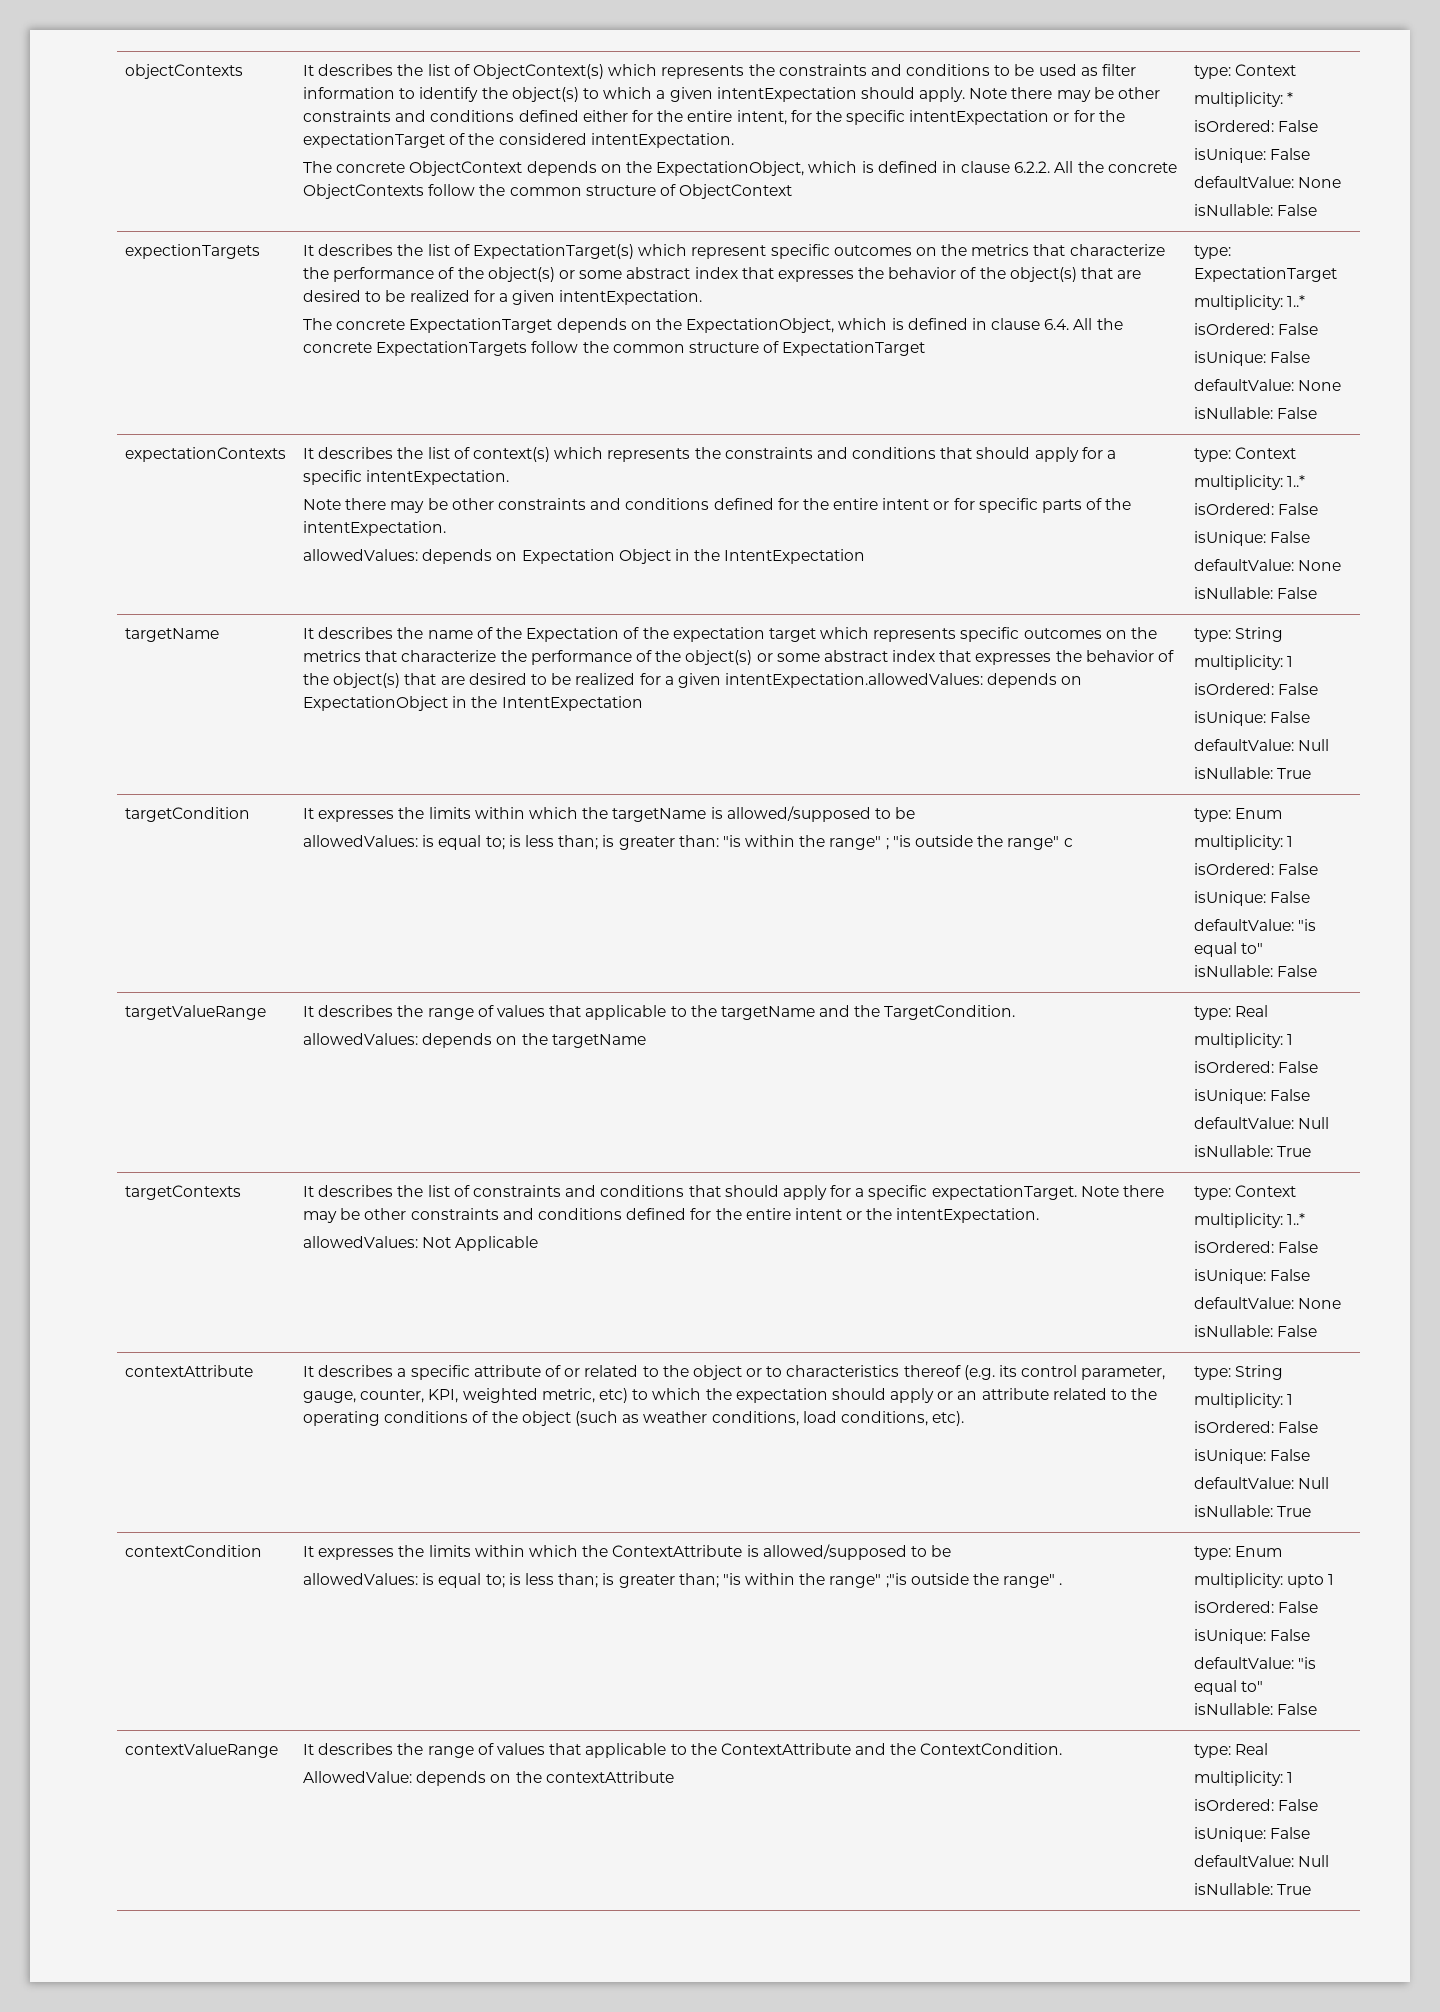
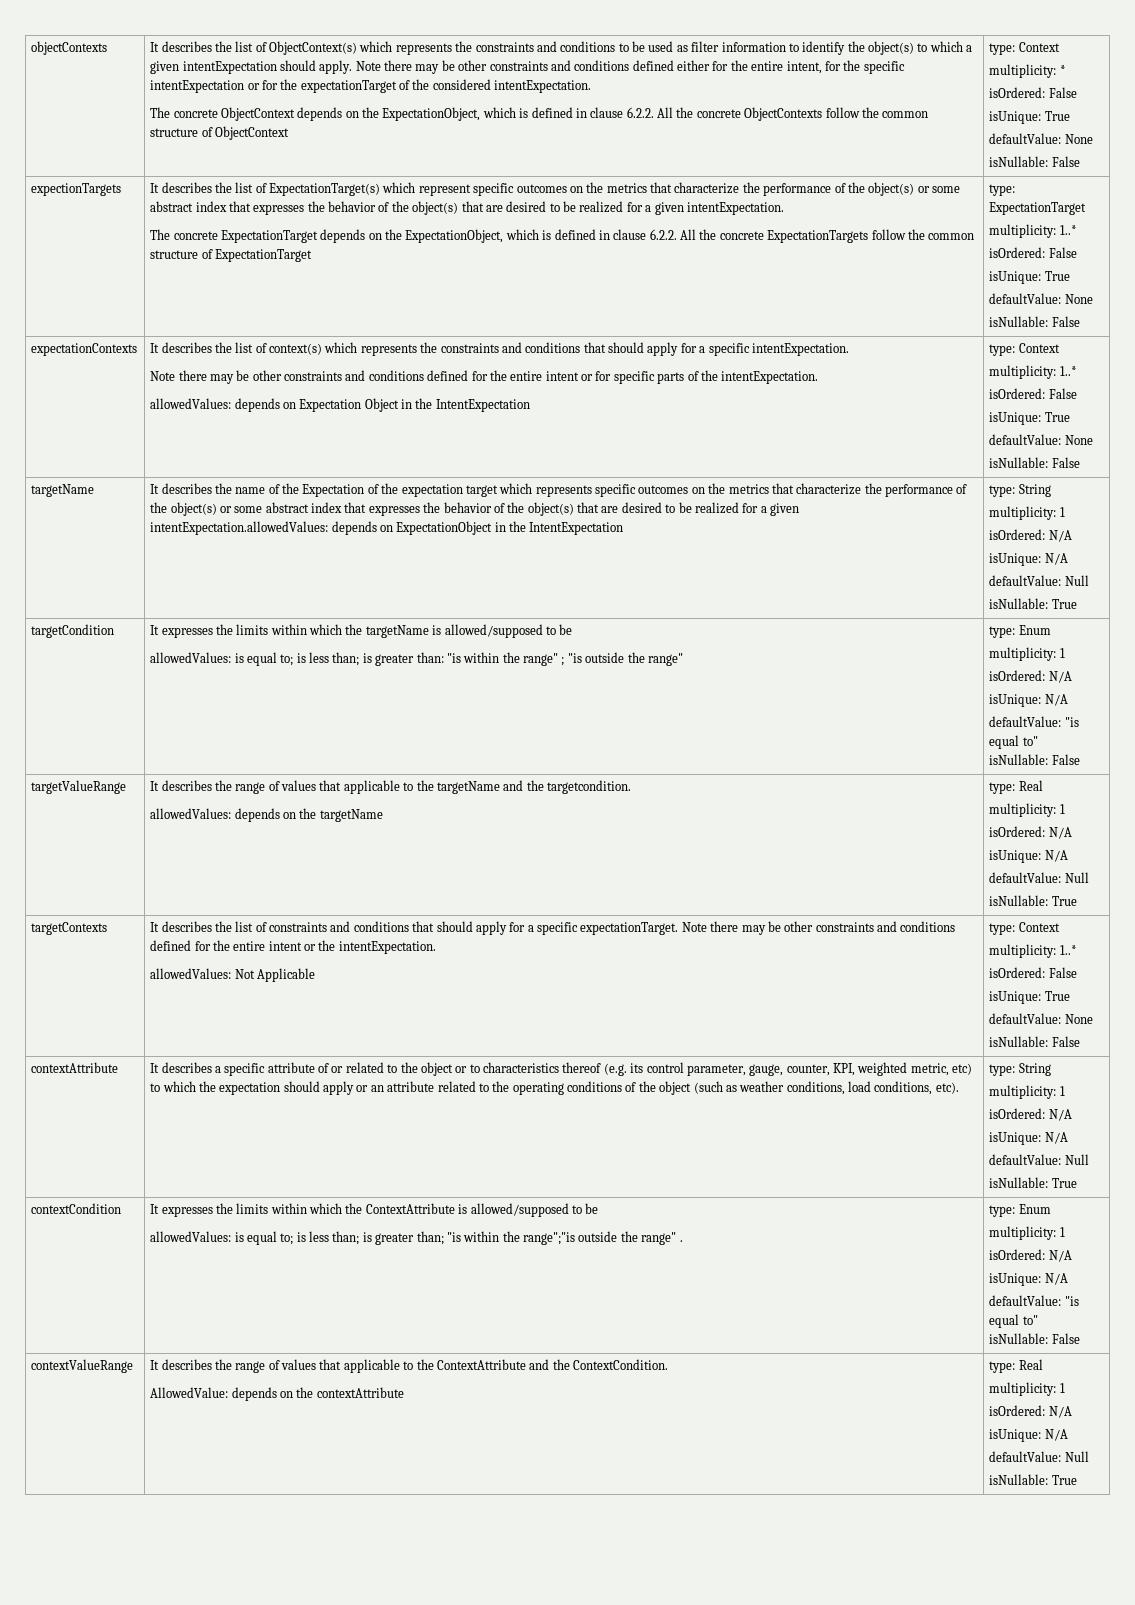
[1270,148,1311,160] False -> [1044,111,1070,121] True
[1044,319,1070,330] 6.4. -> [649,229,677,240] 6.2.2.
[1270,351,1311,363] False -> [1044,271,1070,281] True
[1270,531,1311,543] False -> [1044,412,1070,422] True
[1278,683,1319,695] [1194,711,1311,726] False // isUnique: False -> [1048,530,1072,542] [989,553,1068,566] N/A // isUnique: N/A
[1063,838,1073,847] [1194,808,1283,822] [1194,835,1294,850] [1194,863,1319,875] [1194,891,1311,906] c | type: Enum // multiplicity: 1 // isOrdered: False // isUnique: False -> [989,625,1051,638] [989,647,1065,661] [989,670,1072,683] [989,694,1068,707] | type: Enum // multiplicity: 1 // isOrdered: N/A // isUnique: N/A
[884,1005,1016,1020] TargetCondition. -> [547,780,632,794] targetcondition.
[1278,1061,1319,1073] [1194,1089,1311,1104] False // isUnique: False -> [1048,827,1072,839] [989,850,1068,863] N/A // isUnique: N/A
[1270,1269,1311,1281] False -> [1044,991,1070,1001] True
[1278,1421,1319,1433] [1194,1449,1311,1464] False // isUnique: False -> [1048,1109,1072,1121] [989,1132,1068,1145] N/A // isUnique: N/A
[829,1573,907,1588] range" ;"is -> [523,1232,576,1245] range";"is
[1287,1574,1335,1588] [1194,1601,1319,1613] [1194,1629,1311,1644] upto 1 // isOrdered: False // isUnique: False -> [1059,1227,1065,1237] [989,1249,1072,1262] [989,1273,1068,1286] 1 // isOrdered: N/A // isUnique: N/A
[1278,1799,1319,1811] [1194,1827,1311,1842] False // isUnique: False -> [1048,1406,1072,1418] [989,1429,1068,1442] N/A // isUnique: N/A

